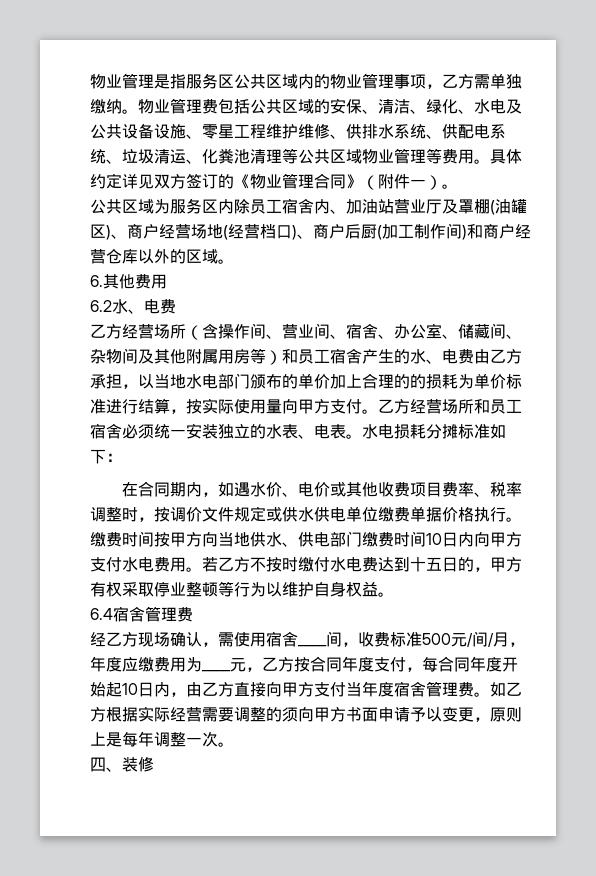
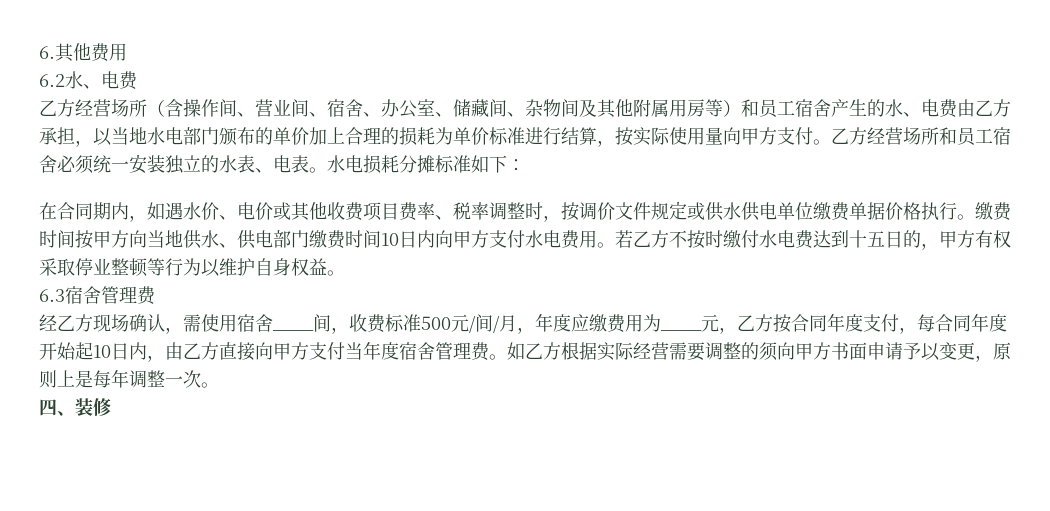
[90,73,522,89] [90,98,522,114] [90,123,506,139] [90,148,522,164] [90,173,458,190] [90,198,527,215] [90,223,531,240] [90,249,234,264] 物业管理是指服务区公共区域内的物业管理事项，乙方需单独缴纳。物业管理费包括公共区域的安保、清洁、绿化、水电及公共设备设施、零星工程维护维修、供排水系统、供配电系统、垃圾清运、化粪池清理等公共区域物业管理等费用。具体约定详见双方签订的《物业管理合同》（附件一）。 // 公共区域为服务区内除员工宿舍内、加油站营业厅及罩棚(油罐区)、商户经营场地(经营档口)、商户后厨(加工制作间)和商户经营仓库以外的区域。 // -> (39, 52) none
[410,374,426,389] 的 -> (399, 136) none
[90,608,113,620] 6.4 -> [39,289,65,302] 6.3

